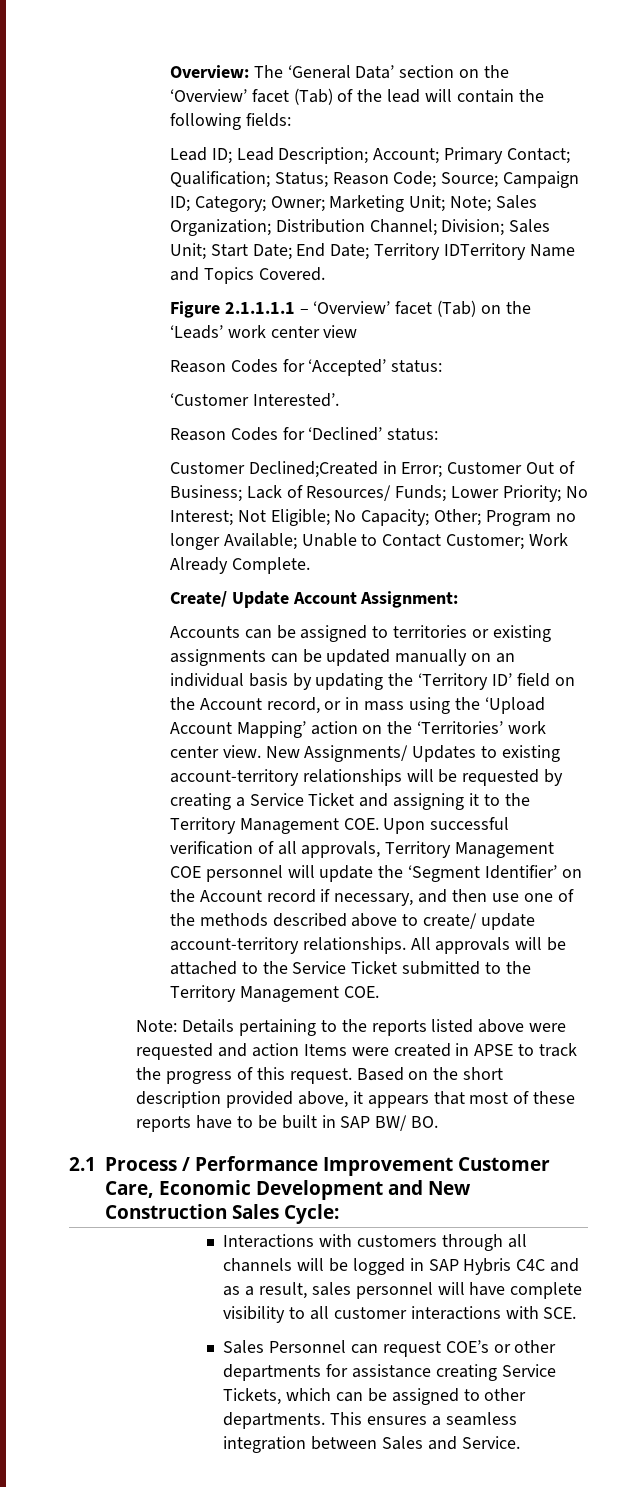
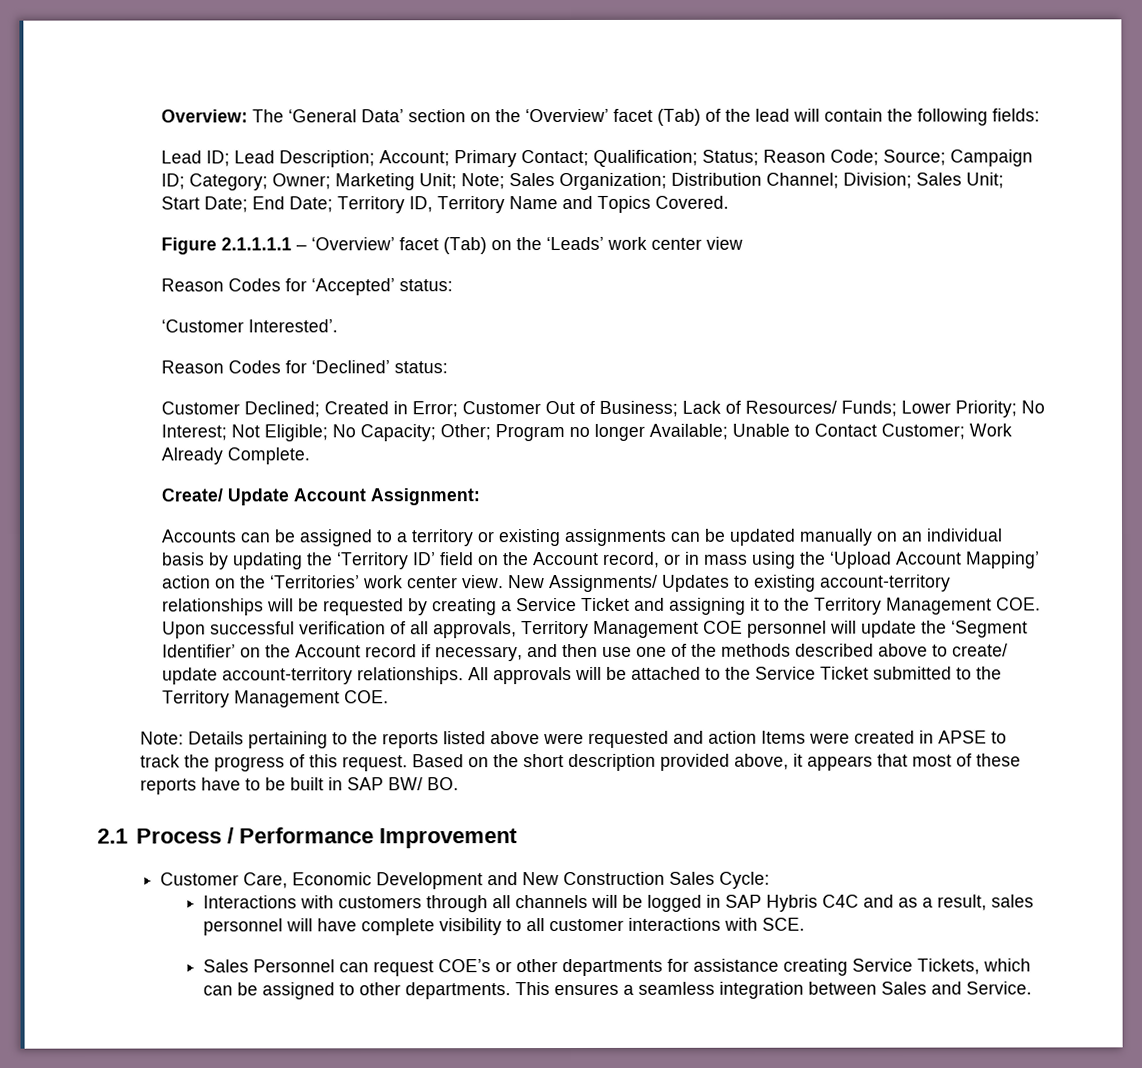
[443,243,526,260] IDTerritory -> [408,196,505,214] ID, Territory
[248,461,378,478] Declined;Created -> [243,401,389,418] Declined; Created
[393,625,468,638] territories -> [395,529,474,547] a territory
(453, 1166) none -> (518, 838) //

